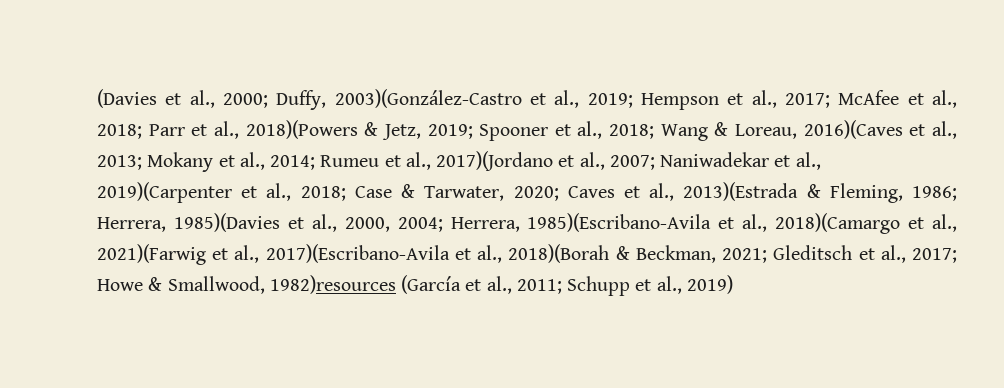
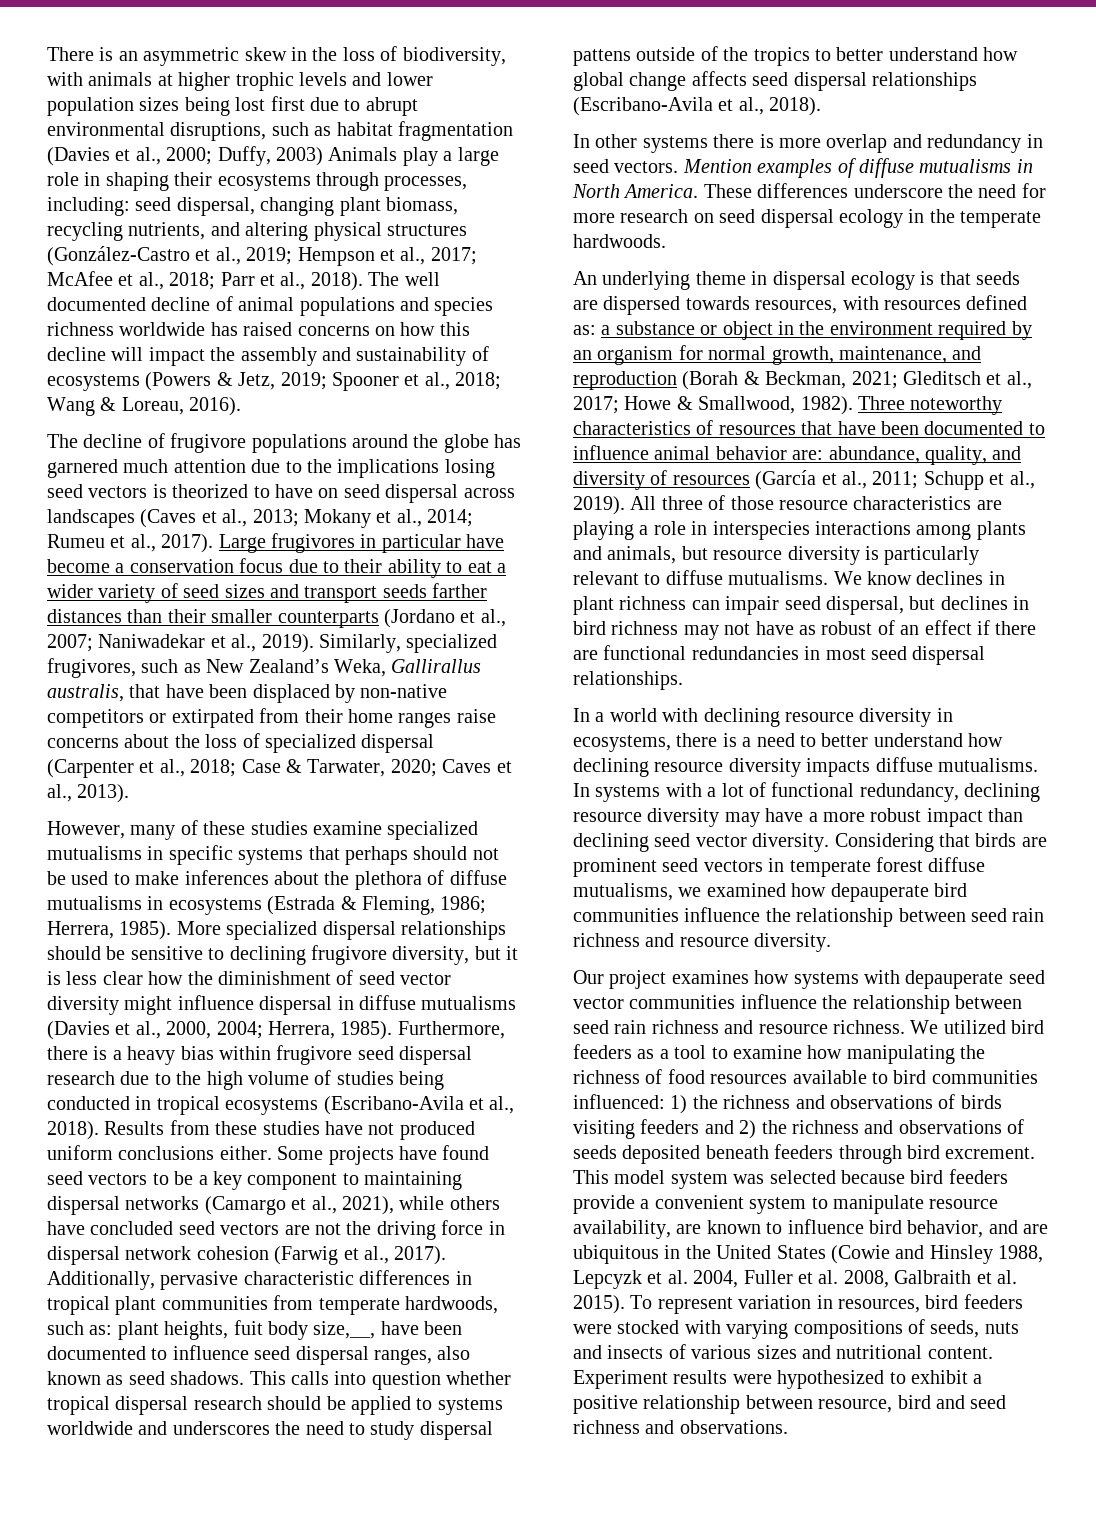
(97, 98) none -> [47,46,506,66] [47,72,433,91] [47,96,418,116] [47,121,513,141] There is an asymmetric skew in the loss of biodiversity, with animals at higher trophic levels and lower population sizes being lost first due to abrupt environmental disruptions, such as habitat fragmentation
[334,89,522,108] 2003)(González-Castro -> [276,147,499,166] [47,172,468,191] [47,197,458,216] [47,222,467,241] [47,246,190,266] 2003) Animals play a large role in shaping their ecosystems through processes, including: seed dispersal, changing plant biomass, recycling nutrients, and altering physical structures (González-Castro
[245,120,358,139] 2018)(Powers -> [310,272,440,291] [47,296,494,316] [47,322,470,336] [47,346,489,366] [47,372,212,391] 2018). The well documented decline of animal populations and species richness worldwide has raised concerns on how this decline will impact the assembly and sustainability of ecosystems (Powers
[803,120,903,139] 2016)(Caves -> [189,397,242,416] [47,433,522,453] [47,459,495,478] [47,484,515,503] [47,509,197,528] 2016). // The decline of frugivore populations around the globe has garnered much attention due to the implications losing seed vectors is theorized to have on seed dispersal across landscapes (Caves
[436,151,554,171] 2017)(Jordano -> [161,533,505,553] [47,558,506,578] [47,583,488,603] [47,609,455,628] 2017). Large frugivores in particular have become a conservation focus due to their ability to eat a wider variety of seed sizes and transport seeds farther distances than their smaller counterparts (Jordano
[97,182,232,203] 2019)(Carpenter -> [261,634,498,653] [47,658,482,678] [47,684,448,703] [47,708,496,728] [47,733,435,753] [47,759,134,778] 2019). Similarly, specialized frugivores, such as New Zealand’s Weka, Gallirallus australis, that have been displaced by non-native competitors or extirpated from their home ranges raise concerns about the loss of specialized dispersal (Carpenter
[683,182,957,203] [97,213,280,232] 2013)(Estrada & Fleming, 1986; Herrera, 1985)(Davies -> [77,784,130,803] [47,820,479,840] [47,845,499,865] [47,870,507,890] [47,896,487,915] [47,921,506,940] [47,945,519,965] [47,970,452,985] [47,995,517,1015] [47,1021,110,1040] 2013). // However, many of these studies examine specialized mutualisms in specific systems that perhaps should not be used to make inferences about the plethora of diffuse mutualisms in ecosystems (Estrada & Fleming, 1986; Herrera, 1985). More specialized dispersal relationships should be sensitive to declining frugivore diversity, but it is less clear how the diminishment of seed vector diversity might influence dispersal in diffuse mutualisms (Davies
[527,213,957,234] [97,244,610,265] 1985)(Escribano-Avila et al., 2018)(Camargo et al., 2021)(Farwig et al., 2017)(Escribano-Avila et al., 2018)(Borah -> [340,1021,505,1040] [47,1045,473,1065] [47,1070,445,1090] [47,1096,515,1115] [47,1120,475,1140] [47,1145,490,1165] [47,1171,463,1190] [47,1196,500,1215] [47,1220,505,1240] [47,1246,447,1265] [47,1270,472,1290] [47,1295,498,1315] [47,1320,463,1340] [47,1345,471,1365] [47,1371,512,1390] [47,1396,503,1415] [47,1421,493,1440] [573,46,1019,66] [573,71,977,91] [573,97,822,116] [573,134,1043,153] [573,158,1033,178] [572,183,1046,198] [573,209,1042,228] [573,234,666,248] [573,271,1021,290] [573,295,1028,315] [573,321,1032,340] [573,345,982,365] [573,371,739,390] 1985). Furthermore, there is a heavy bias within frugivore seed dispersal research due to the high volume of studies being conducted in tropical ecosystems (Escribano-Avila et al., 2018). Results from these studies have not produced uniform conclusions either. Some projects have found seed vectors to be a key component to maintaining dispersal networks (Camargo et al., 2021), while others have concluded seed vectors are not the driving force in dispersal network cohesion (Farwig et al., 2017). Additionally, pervasive characteristic differences in tropical plant communities from temperate hardwoods, such as: plant heights, fuit body size,__, have been documented to influence seed dispersal ranges, also known as seed shadows. This calls into question whether tropical dispersal research should be applied to systems worldwide and underscores the need to study dispersal pattens outside of the tropics to better understand how global change affects seed dispersal relationships (Escribano-Avila et al., 2018). // In other systems there is more overlap and redundancy in seed vectors. Mention examples of diffuse mutualisms in North America. These differences underscore the need for more research on seed dispersal ecology in the temperate hardwoods. // An underlying theme in dispersal ecology is that seeds are dispersed towards resources, with resources defined as: a substance or object in the environment required by an organism for normal growth, maintenance, and reproduction (Borah
[269,275,396,294] 1982)resources -> [800,396,1003,415] [573,420,1045,435] [573,445,1022,465] [573,470,750,490] 1982). Three noteworthy characteristics of resources that have been documented to influence animal behavior are: abundance, quality, and diversity of resources
[686,275,733,294] 2019) -> [573,495,1002,515] [573,521,1026,540] [573,546,980,565] [573,570,1005,585] [573,596,1030,615] [573,620,1037,640] [573,645,986,665] [573,671,683,690] [573,708,953,727] [573,733,1004,752] [573,757,1038,777] [573,782,1041,802] [573,808,1024,827] [573,833,1047,852] [573,857,986,877] [573,883,967,902] [573,907,1045,927] [573,933,832,952] [573,970,1045,989] [573,994,1022,1014] [573,1020,1045,1034] [573,1044,986,1064] [573,1069,1038,1084] [573,1094,1002,1114] [573,1119,1025,1139] [573,1144,1036,1164] [573,1169,1008,1189] [573,1195,999,1214] [573,1219,1049,1239] [573,1245,1044,1264] [573,1270,1017,1289] [573,1294,1023,1314] [573,1319,1019,1339] [573,1344,993,1359] [573,1370,983,1389] [573,1395,1007,1414] [573,1420,788,1434] 2019). All three of those resource characteristics are playing a role in interspecies interactions among plants and animals, but resource diversity is particularly relevant to diffuse mutualisms. We know declines in plant richness can impair seed dispersal, but declines in bird richness may not have as robust of an effect if there are functional redundancies in most seed dispersal relationships. // In a world with declining resource diversity in ecosystems, there is a need to better understand how declining resource diversity impacts diffuse mutualisms. In systems with a lot of functional redundancy, declining resource diversity may have a more robust impact than declining seed vector diversity. Considering that birds are prominent seed vectors in temperate forest diffuse mutualisms, we examined how depauperate bird communities influence the relationship between seed rain richness and resource diversity. // Our project examines how systems with depauperate seed vector communities influence the relationship between seed rain richness and resource richness. We utilized bird feeders as a tool to examine how manipulating the richness of food resources available to bird communities influenced: 1) the richness and observations of birds visiting feeders and 2) the richness and observations of seeds deposited beneath feeders through bird excrement. This model system was selected because bird feeders provide a convenient system to manipulate resource availability, are known to influence bird behavior, and are ubiquitous in the United States (Cowie and Hinsley 1988, Lepcyzk et al. 2004, Fuller et al. 2008, Galbraith et al. 2015). To represent variation in resources, bird feeders were stocked with varying compositions of seeds, nuts and insects of various sizes and nutritional content. Experiment results were hypothesized to exhibit a positive relationship between resource, bird and seed richness and observations.

